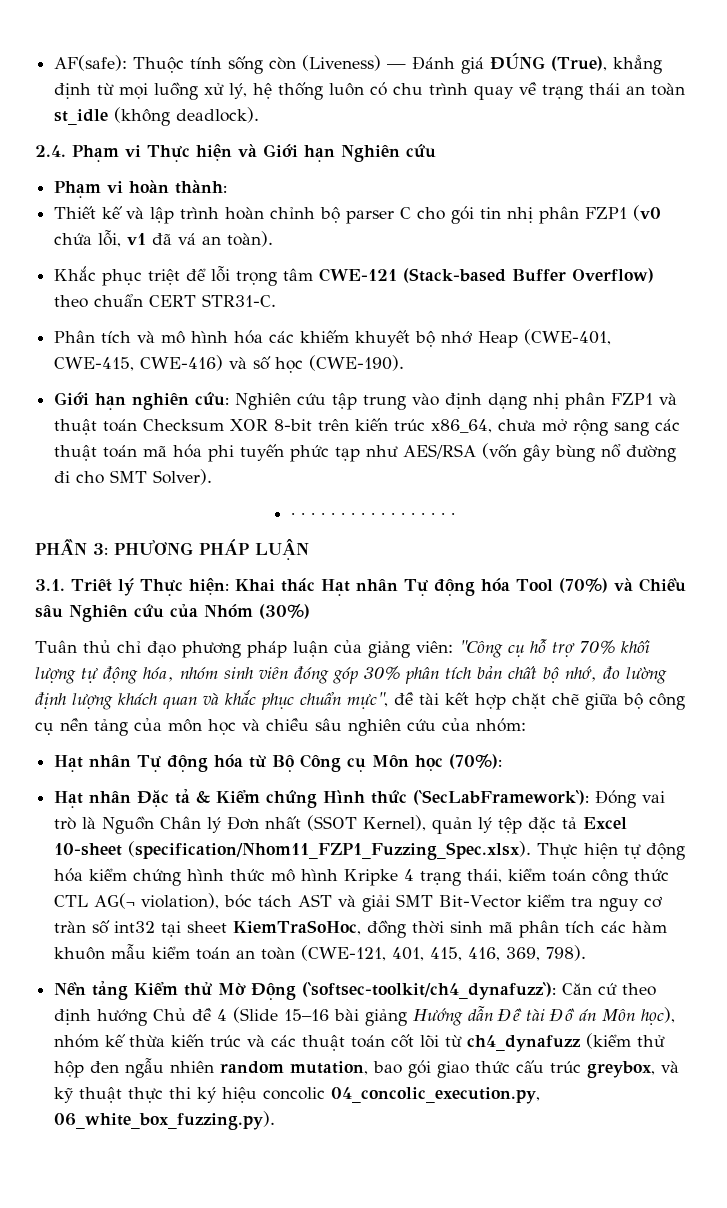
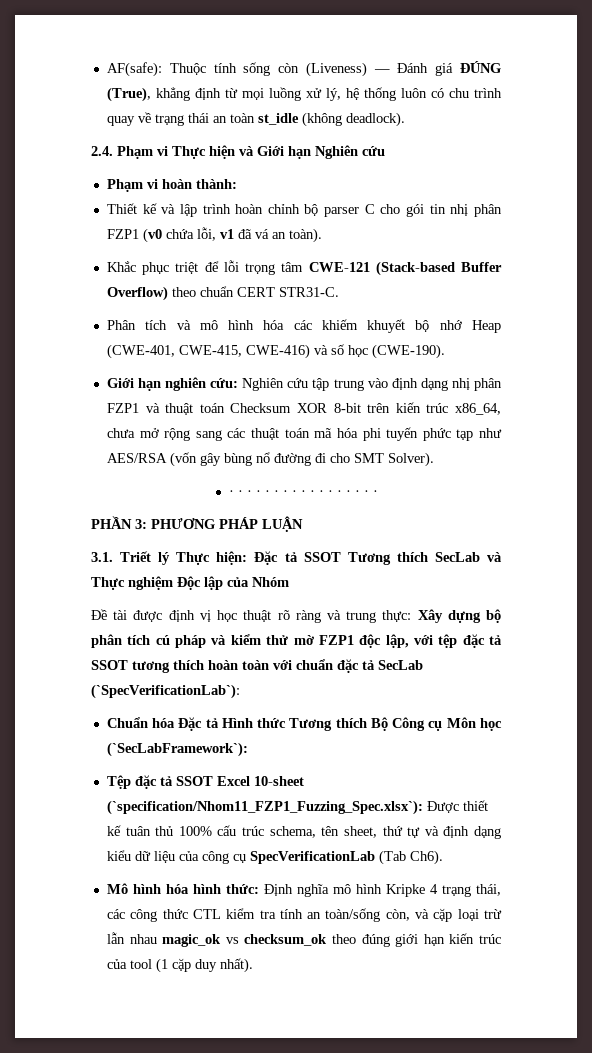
[234,578,686,596] [35,604,310,622] [35,639,650,658] [35,666,667,684] [35,690,685,710] [35,718,526,736] [54,754,268,772] Khai thác Hạt nhân Tự động hóa Tool (70%) và Chiều sâu Nghiên cứu của Nhóm (30%) // Tuân thủ chỉ đạo phương pháp luận của giảng viên: "Công cụ hỗ trợ 70% khối lượng tự động hóa, nhóm sinh viên đóng góp 30% phân tích bản chất bộ nhớ, đo lường định lượng khách quan và khắc phục chuẩn mực", đề tài kết hợp chặt chẽ giữa bộ công cụ nền tảng của môn học và chiều sâu nghiên cứu của nhóm: // Hạt nhân Tự động hóa từ -> [254,551,502,565] [91,576,289,590] [91,609,502,623] [91,634,502,648] [91,659,423,673] [91,684,240,699] [106,717,367,731] Đặc tả SSOT Tương thích SecLab và Thực nghiệm Độc lập của Nhóm // Đề tài được định vị học thuật rõ ràng và trung thực: Xây dựng bộ phân tích cú pháp và kiểm thử mờ FZP1 độc lập, với tệp đặc tả SSOT tương thích hoàn toàn với chuẩn đặc tả SecLab (`SpecVerificationLab`): // Chuẩn hóa Đặc tả Hình thức Tương thích
[449,754,503,769] [54,789,666,808] [54,815,578,834] (70%): // Hạt nhân Đặc tả & Kiểm chứng Hình thức (`SecLabFramework`): Đóng vai trò là Nguồn Chân lý Đơn nhất (SSOT Kernel), quản lý tệp đặc tả -> [106,742,248,757] [106,775,213,789] (`SecLabFramework`): // Tệp đặc tả SSOT
[128,841,686,860] [54,868,266,886] (specification/Nhom11_FZP1_Fuzzing_Spec.xlsx). Thực hiện tự động hóa kiểm chứng hình thức -> [106,800,488,815] [106,825,502,839] [106,850,443,865] [106,883,329,897] (`specification/Nhom11_FZP1_Fuzzing_Spec.xlsx`): Được thiết kế tuân thủ 100% cấu trúc schema, tên sheet, thứ tự và định dạng kiểu dữ liệu của công cụ SpecVerificationLab (Tab Ch6). // Mô hình hóa hình thức: Định nghĩa
[508,868,587,882] kiểm toán -> [106,909,125,919] các
[94,893,664,912] [54,920,668,938] [54,944,587,961] [54,981,657,1000] [54,1006,676,1026] [54,1033,666,1052] [54,1058,680,1078] [54,1087,541,1104] [54,1111,276,1130] AG(¬ violation), bóc tách AST và giải SMT Bit-Vector kiểm tra nguy cơ tràn số int32 tại sheet KiemTraSoHoc, đồng thời sinh mã phân tích các hàm khuôn mẫu kiểm toán an toàn (CWE-121, 401, 415, 416, 369, 798). // Nền tảng Kiểm thử Mờ Động (`softsec-toolkit/ch4_dynafuzz`): Căn cứ theo định hướng Chủ đề 4 (Slide 15–16 bài giảng Hướng dẫn Đề tài Đồ án Môn học), nhóm kế thừa kiến trúc và các thuật toán cốt lõi từ ch4_dynafuzz (kiểm thử hộp đen ngẫu nhiên random mutation, bao gói giao thức cấu trúc greybox, và kỹ thuật thực thi ký hiệu concolic 04_concolic_execution.py, 06_white_box_fuzzing.py). -> [226,908,503,922] [106,932,502,947] [106,958,253,973] kiểm tra tính an toàn/sống còn, và cặp loại trừ lẫn nhau magic_ok vs checksum_ok theo đúng giới hạn kiến trúc của tool (1 cặp duy nhất).

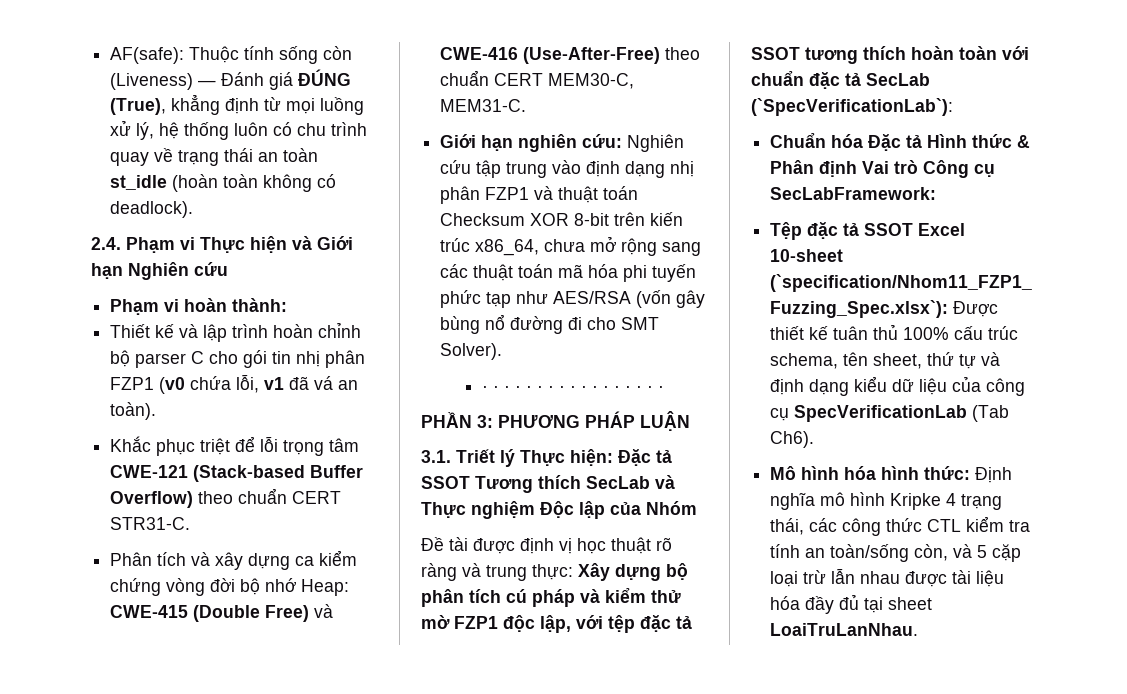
[301,112,342,127] (không -> [172,174,337,192] (hoàn toàn không có
[199,319,501,333] [106,344,445,359] mô hình hóa các khiếm khuyết bộ nhớ Heap (CWE-401, CWE-415, CWE-416) và số học (CWE-190). -> [215,550,358,570] [110,578,350,596] [110,604,334,622] [440,47,701,64] [440,70,635,89] [440,99,527,112] xây dựng ca kiểm chứng vòng đời bộ nhớ Heap: CWE-415 (Double Free) và CWE-416 (Use-After-Free) theo chuẩn CERT MEM30-C, MEM31-C.
[289,717,502,731] [106,742,248,757] Tương thích Bộ Công cụ Môn học (`SecLabFramework`): -> [1017,135,1031,148] [770,160,996,178] [770,187,937,200] & Phân định Vai trò Công cụ SecLabFramework:
(430, 914) none -> [977,545,988,558] 5
[162,933,502,947] [106,958,253,973] magic_ok vs checksum_ok theo đúng giới hạn kiến trúc của tool (1 cặp duy nhất). -> [905,570,1005,587] [770,594,933,614] [770,623,919,636] được tài liệu hóa đầy đủ tại sheet LoaiTruLanNhau.

